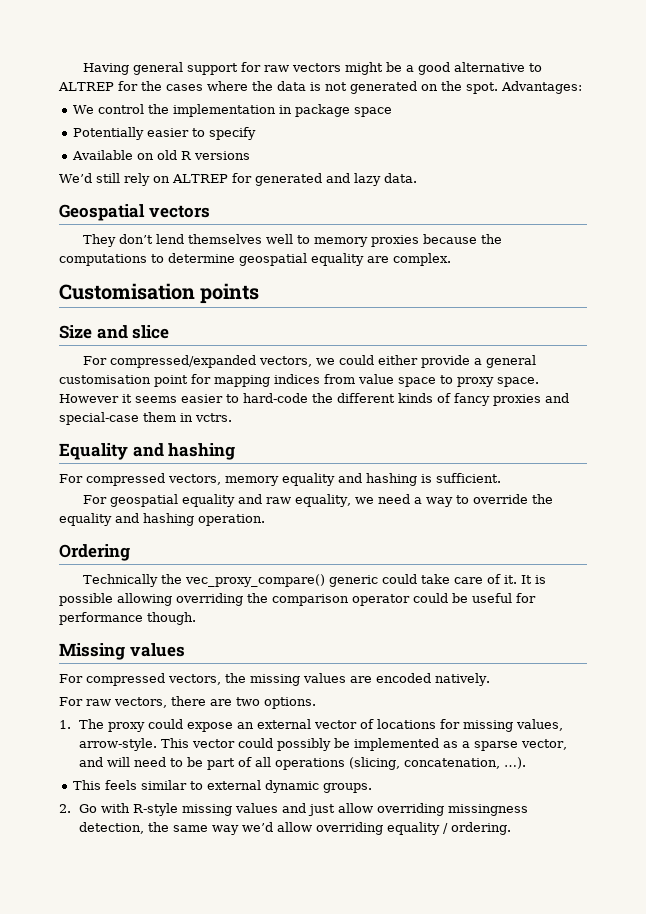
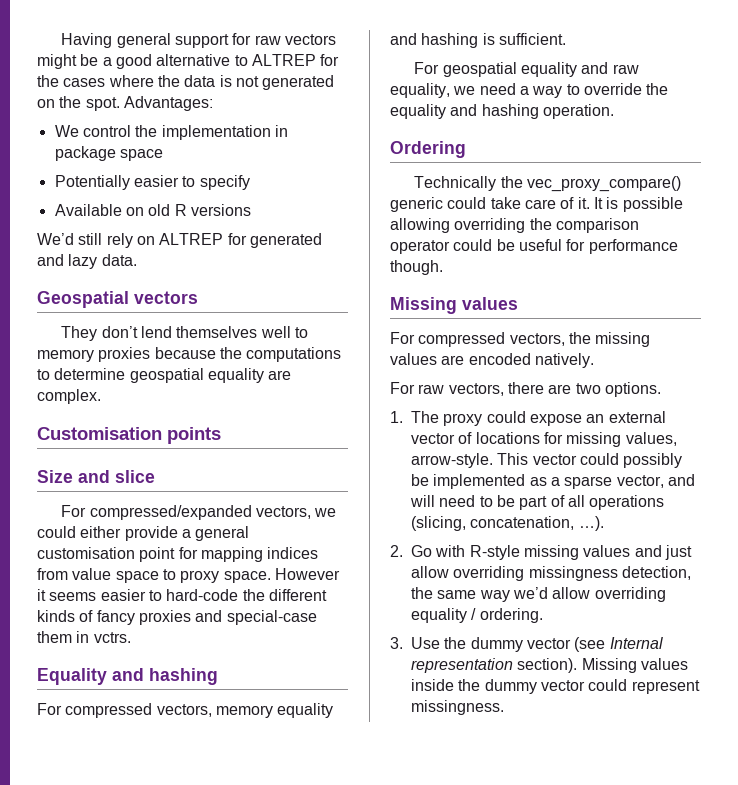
[72,780,372,793] // This feels similar to external dynamic groups. -> (604, 523) none
(511, 828) none -> [390,637,663,652] [411,658,688,673] [411,679,700,694] [411,700,504,715] // 3. Use the dummy vector (see Internal representation section). Missing values inside the dummy vector could represent missingness.

